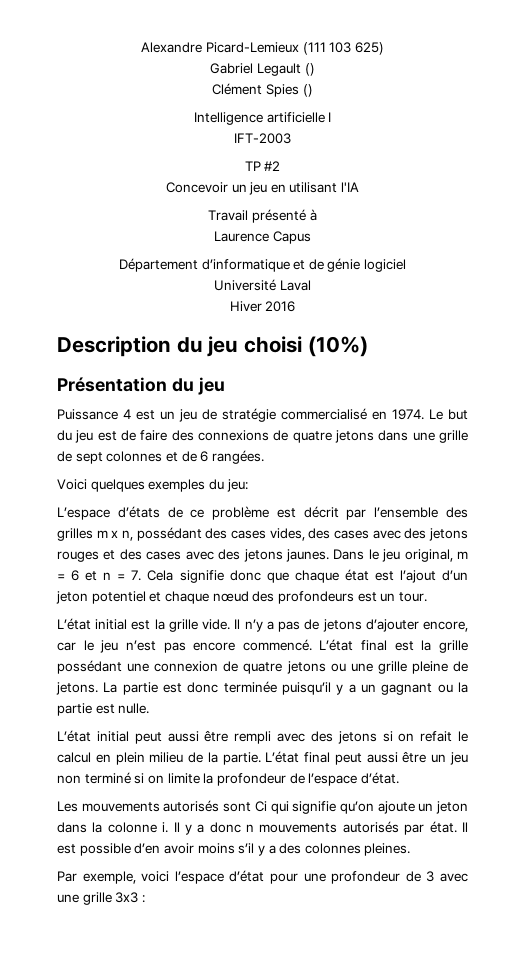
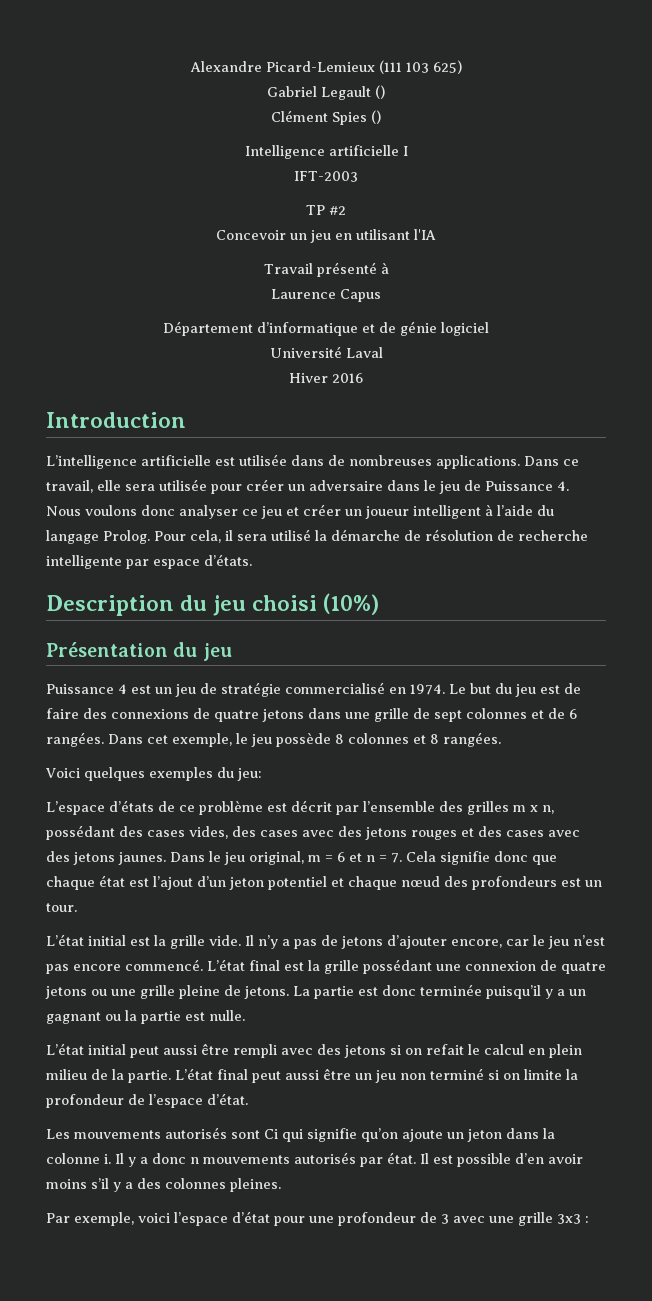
(296, 306) none -> [46,412,186,428] [46,454,579,469] [46,479,569,494] [46,504,554,519] [46,529,588,544] [46,554,252,569] // Introduction // L’intelligence artificielle est utilisée dans de nombreuses applications. Dans ce travail, elle sera utilisée pour créer un adversaire dans le jeu de Puissance 4. Nous voulons donc analyser ce jeu et créer un joueur intelligent à l’aide du langage Prolog. Pour cela, il sera utilisé la démarche de résolution de recherche intelligente par espace d’états.
(264, 457) none -> [108,732,501,747] Dans cet exemple, le jeu possède 8 colonnes et 8 rangées.

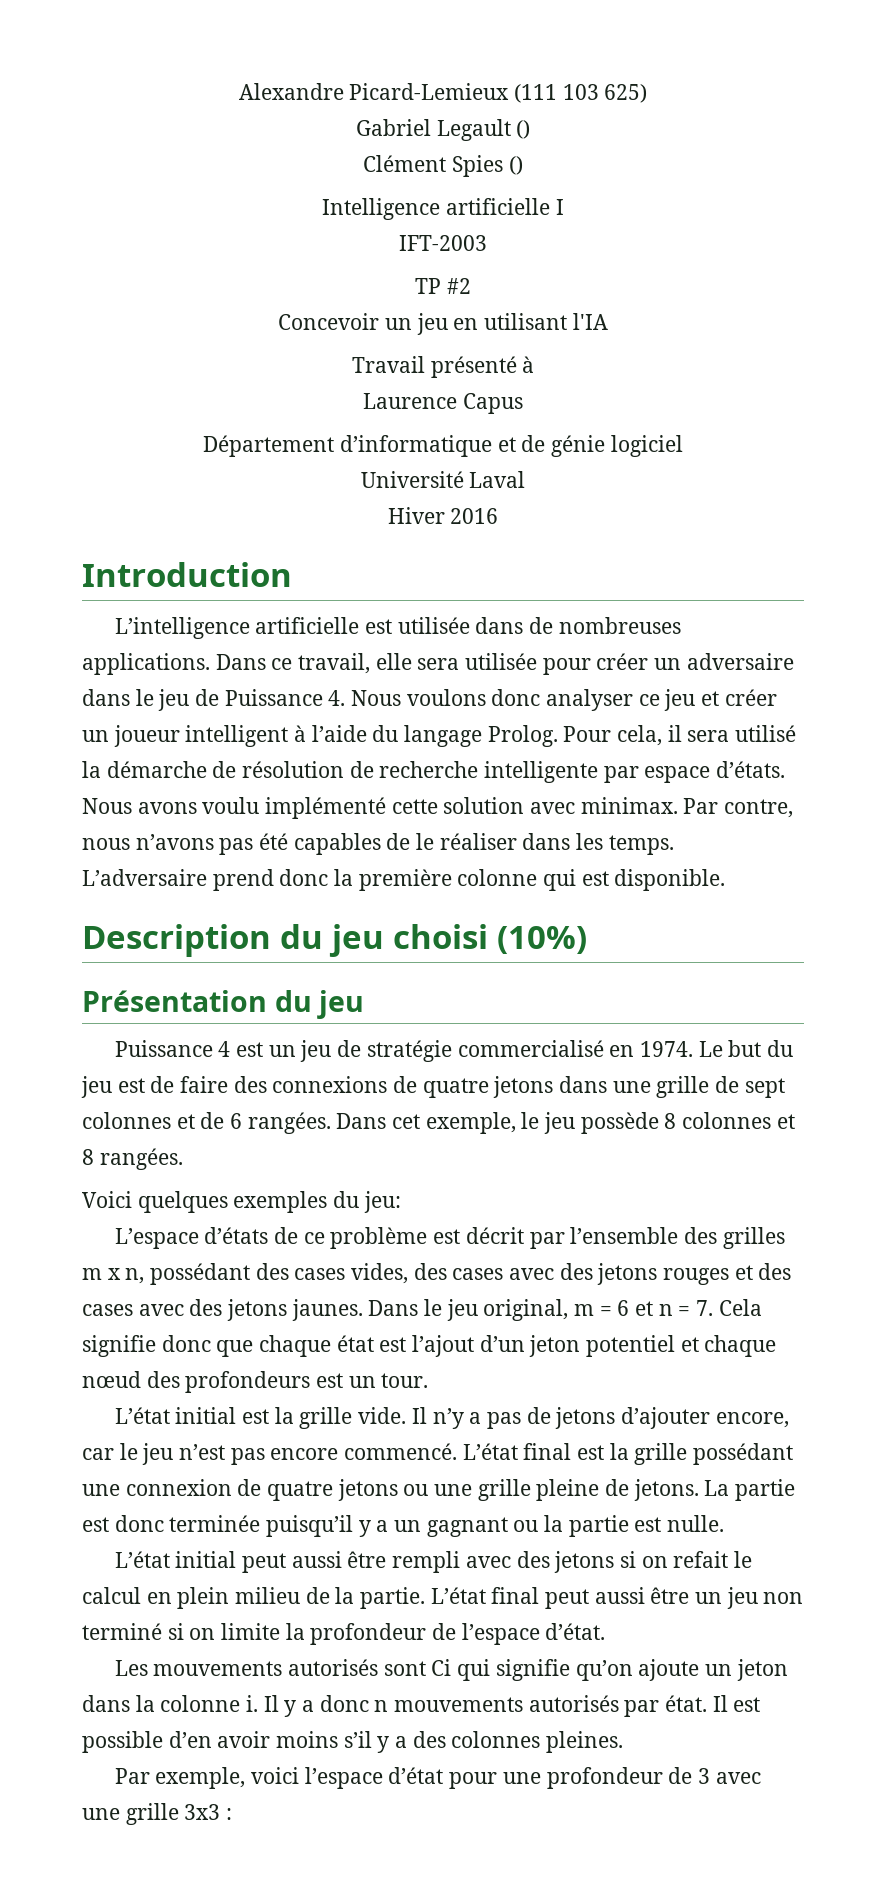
(252, 560) none -> [82,797,794,819] [82,833,674,855] [82,869,726,891] Nous avons voulu implémenté cette solution avec minimax. Par contre, nous n’avons pas été capables de le réaliser dans les temps. L’adversaire prend donc la première colonne qui est disponible.

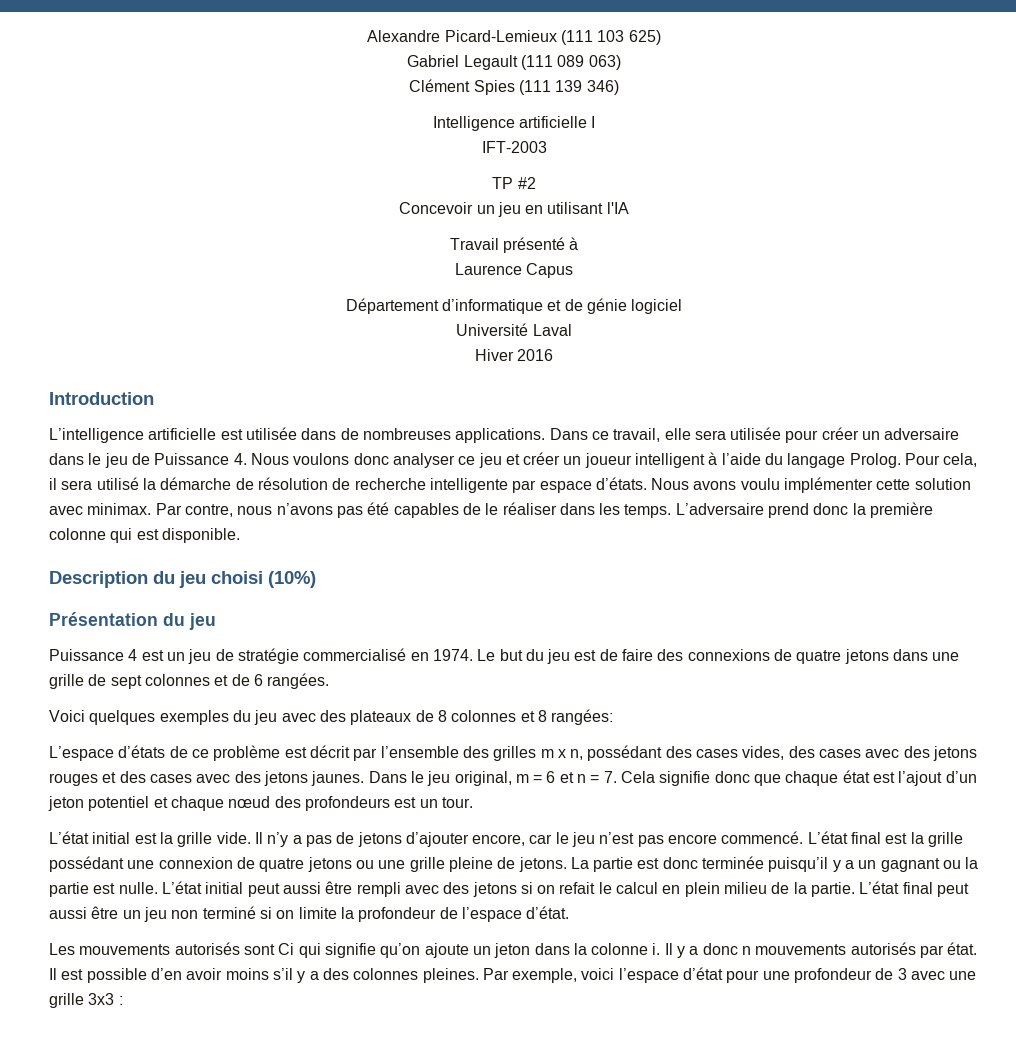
[516,120,531,139] () -> [521,55,621,70] (111 089 063)
[508,156,523,175] () -> [519,80,619,95] (111 139 346)
[265,797,387,819] implémenté -> [784,477,874,493] implémenter
[336,1112,795,1134] [82,1148,183,1170] [82,1191,401,1213] Dans cet exemple, le jeu possède 8 colonnes et 8 rangées. // Voici quelques exemples du jeu: -> [49,709,614,725] // Voici quelques exemples du jeu avec des plateaux de 8 colonnes et 8 rangées:
(725, 1523) // -> (158, 888) none
(624, 1742) // -> (479, 975) none

